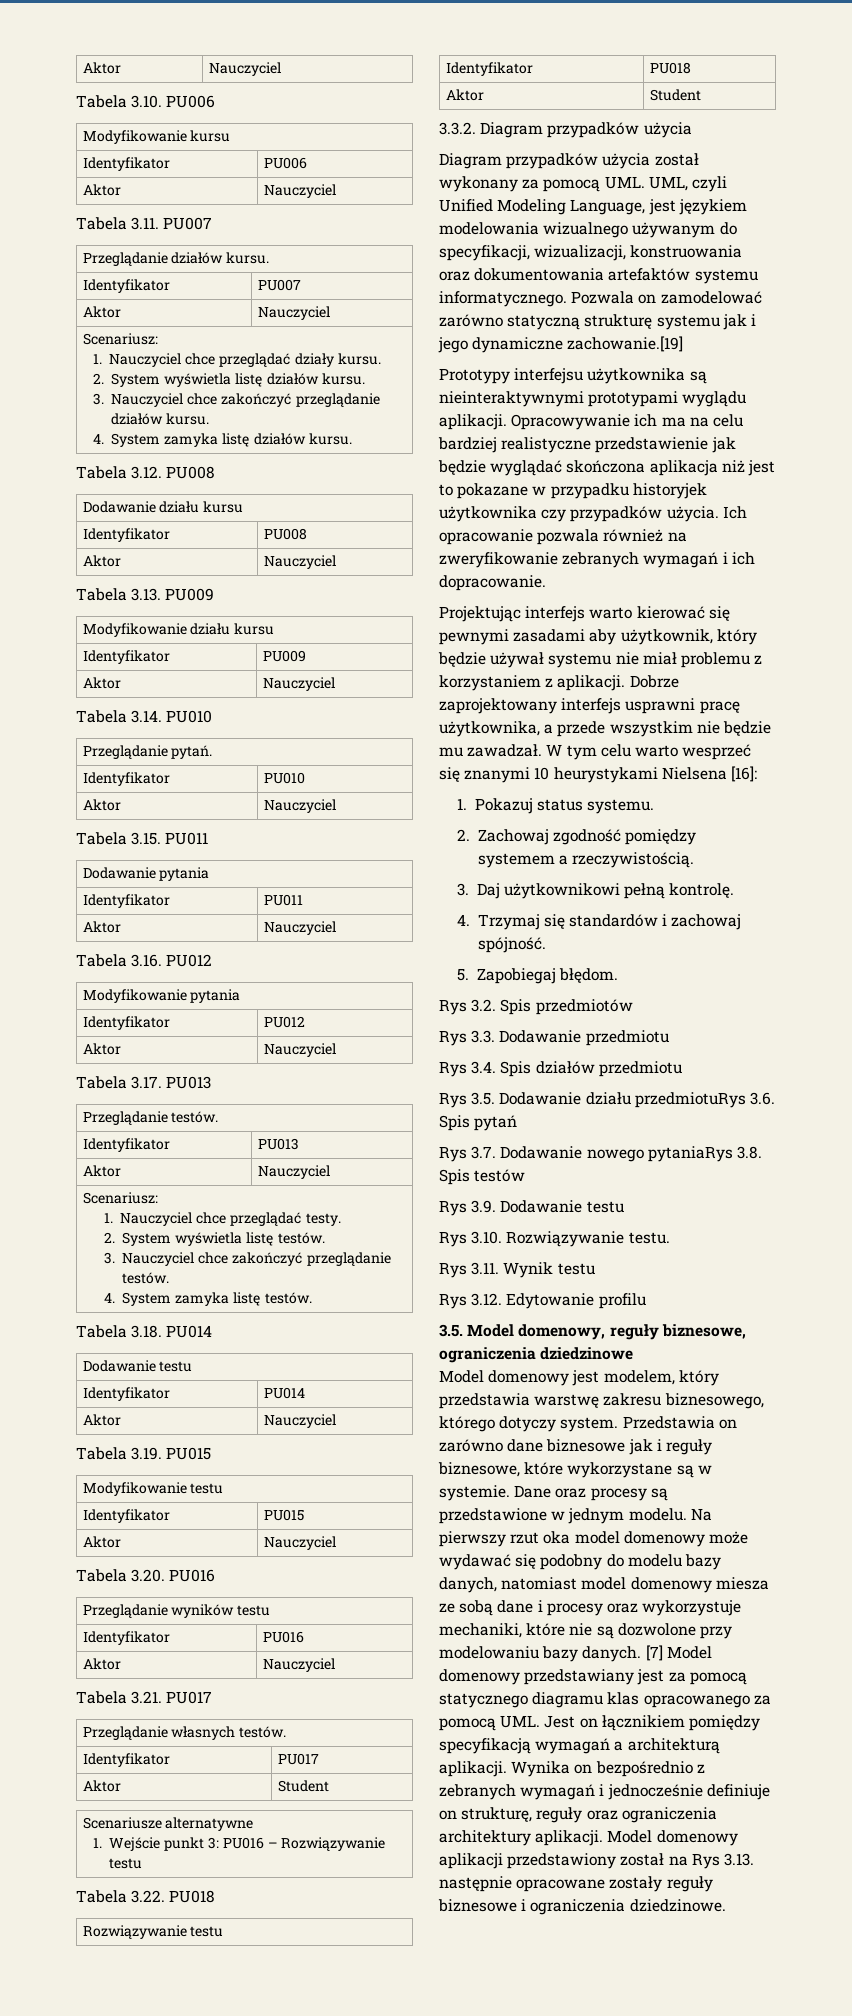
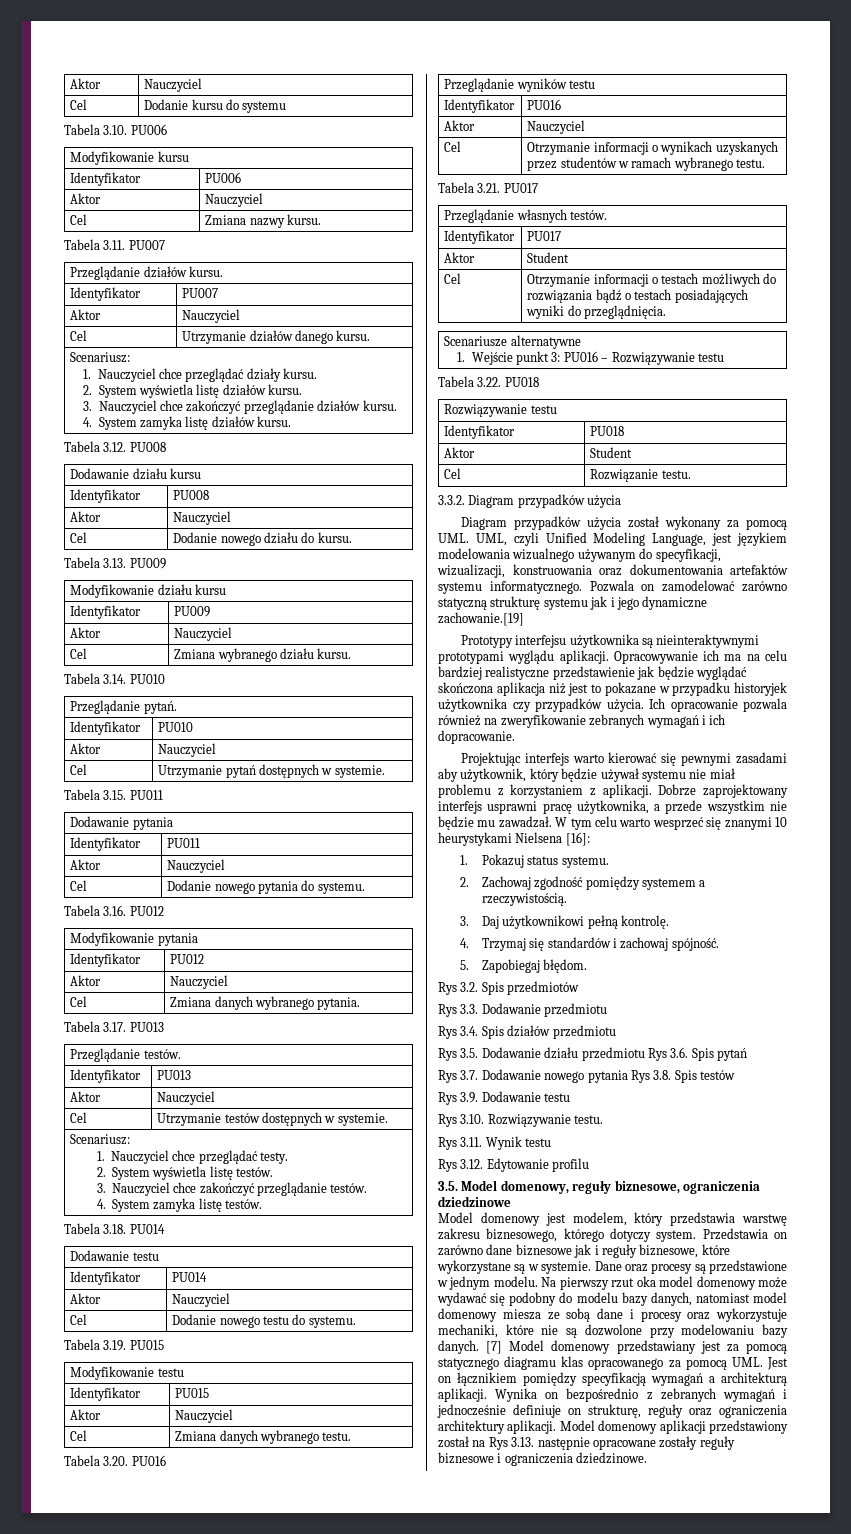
[82,62,121,74] [208,62,281,76] Aktor | Nauczyciel -> [70,78,102,89] [144,78,203,92] [70,99,88,110] [144,99,287,113] Aktor | Nauczyciel // Cel | Dodanie kursu do systemu
(336, 191) none -> [70,214,88,225] [205,214,322,228] // Cel | Zmiana nazwy kursu.
(330, 313) none -> [70,330,88,341] [182,330,371,344] // Cel | Utrzymanie działów danego kursu.
(336, 562) none -> [70,532,88,543] [173,532,352,546] // Cel | Dodanie nowego działu do kursu.
(335, 684) none -> [70,648,88,659] [174,648,352,662] // Cel | Zmiana wybranego działu kursu.
(336, 806) none -> [70,764,88,775] [158,764,385,778] // Cel | Utrzymanie pytań dostępnych w systemie.
(336, 928) none -> [70,880,88,891] [167,880,365,894] // Cel | Dodanie nowego pytania do systemu.
(336, 1050) none -> [70,996,88,1007] [170,996,361,1010] // Cel | Zmiana danych wybranego pytania.
(330, 1172) none -> [70,1112,88,1123] [157,1112,388,1126] // Cel | Utrzymanie testów dostępnych w systemie.
(336, 1421) none -> [70,1314,88,1325] [172,1314,356,1328] // Cel | Dodanie nowego testu do systemu.
(336, 1543) none -> [70,1430,88,1441] [175,1430,352,1444] // Cel | Zmiana danych wybranego testu.
(335, 1665) none -> [444,141,462,152] [527,141,778,155] [527,157,766,171] // Cel | Otrzymanie informacji o wynikach uzyskanych przez studentów w ramach wybranego testu.
(329, 1786) none -> [444,273,462,284] [527,273,777,287] [527,289,748,303] [526,305,667,319] // Cel | Otrzymanie informacji o testach możliwych do rozwiązania bądź o testach posiadających wyniki do przeglądnięcia.
(701, 95) none -> [444,468,462,479] [590,469,691,482] // Cel | Rozwiązanie testu.
[634,1092,746,1108] przedmiotuRys -> [581,1047,667,1061] przedmiotu Rys
[647,1146,733,1162] pytaniaRys -> [587,1070,650,1083] pytania Rys

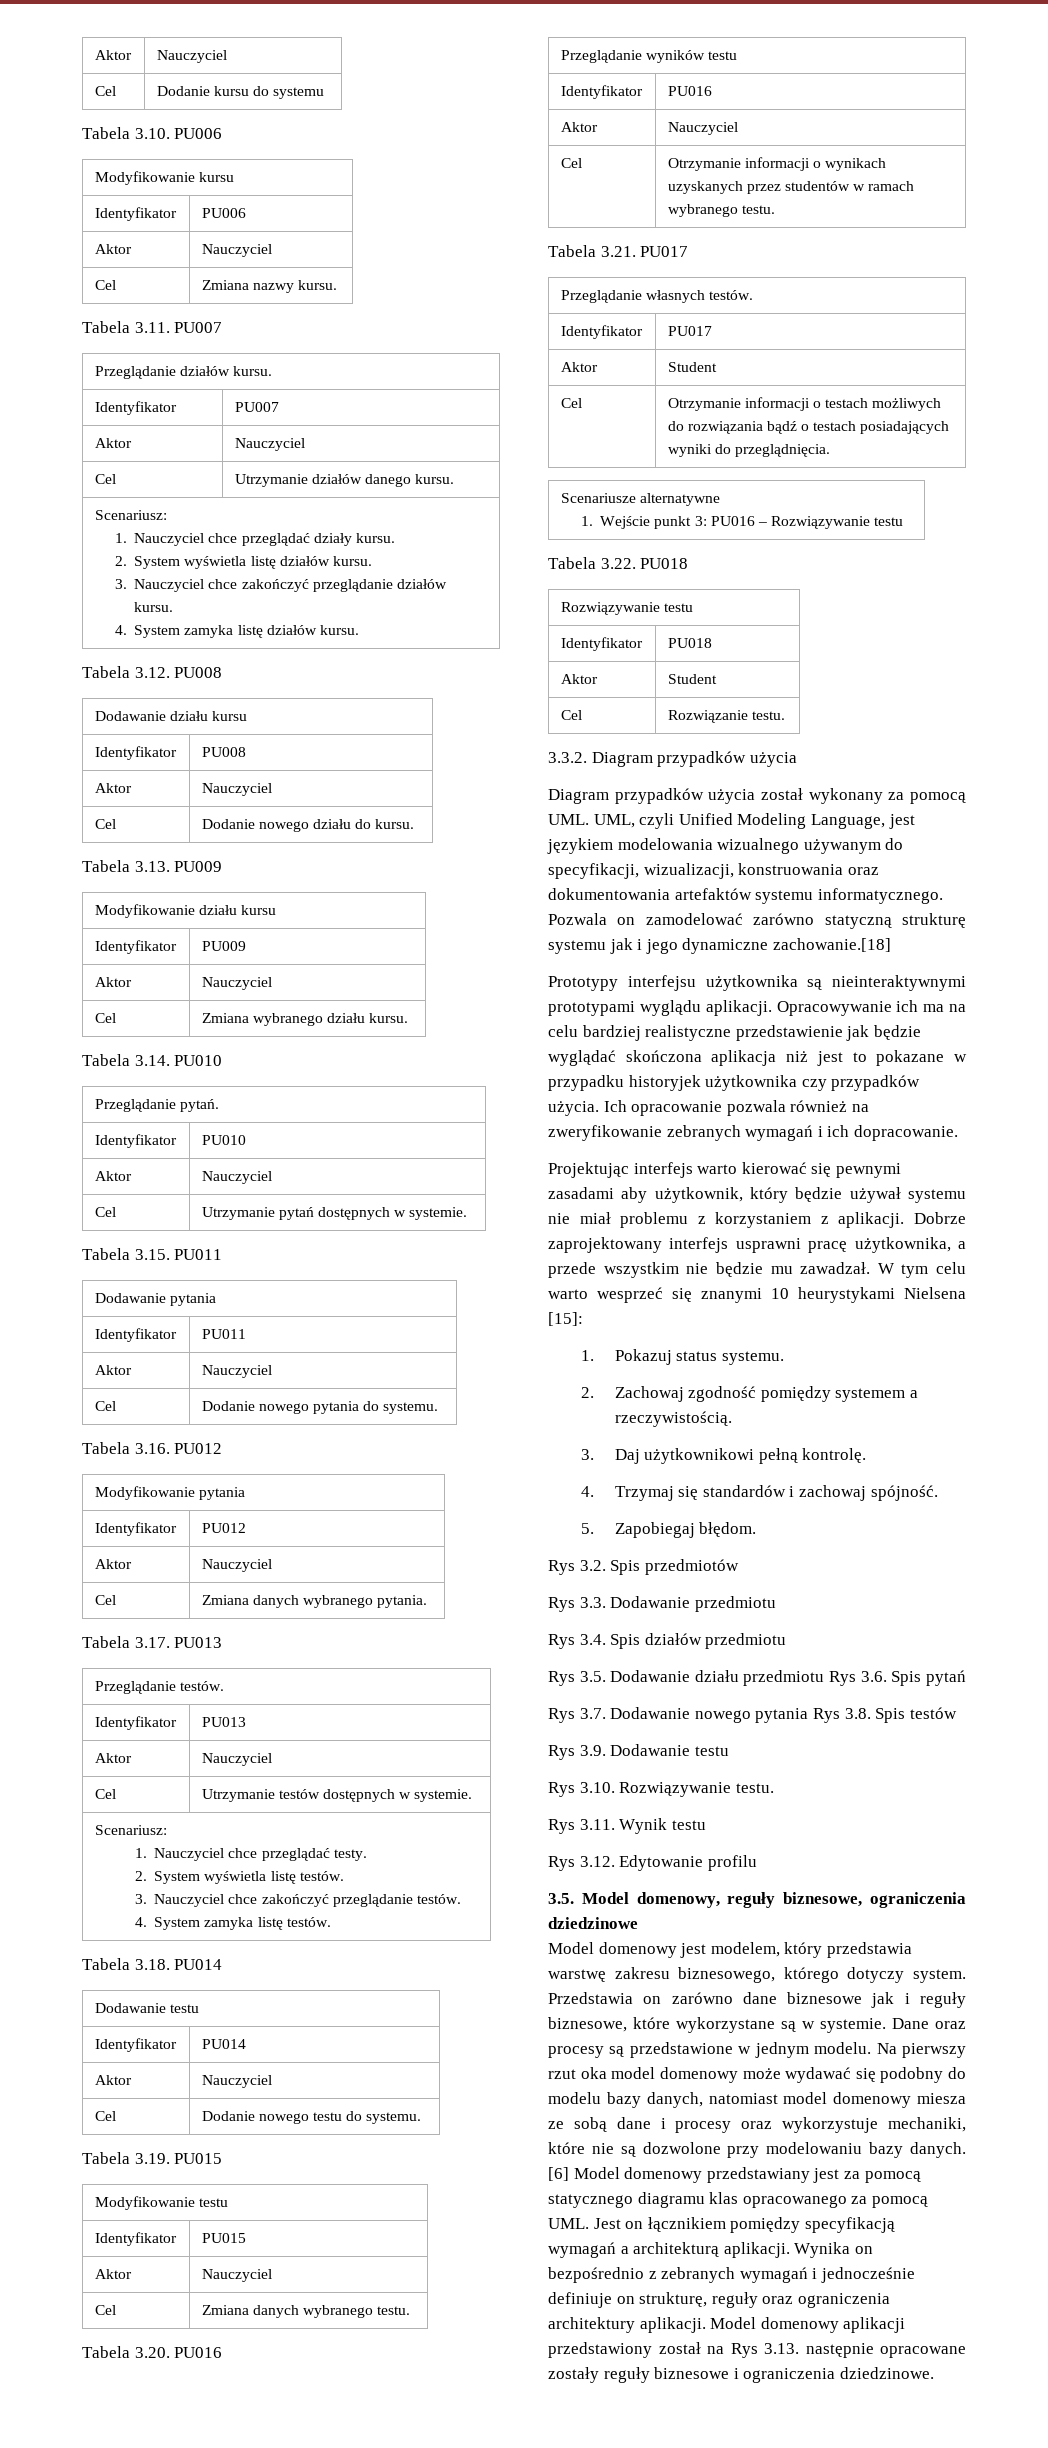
[438,612,524,626] zachowanie.[19] -> [772,938,891,952] zachowanie.[18]
[565,832,590,846] [16]: -> [548,1312,583,1326] [15]:
[486,1341,503,1354] [7] -> [548,2167,569,2181] [6]

